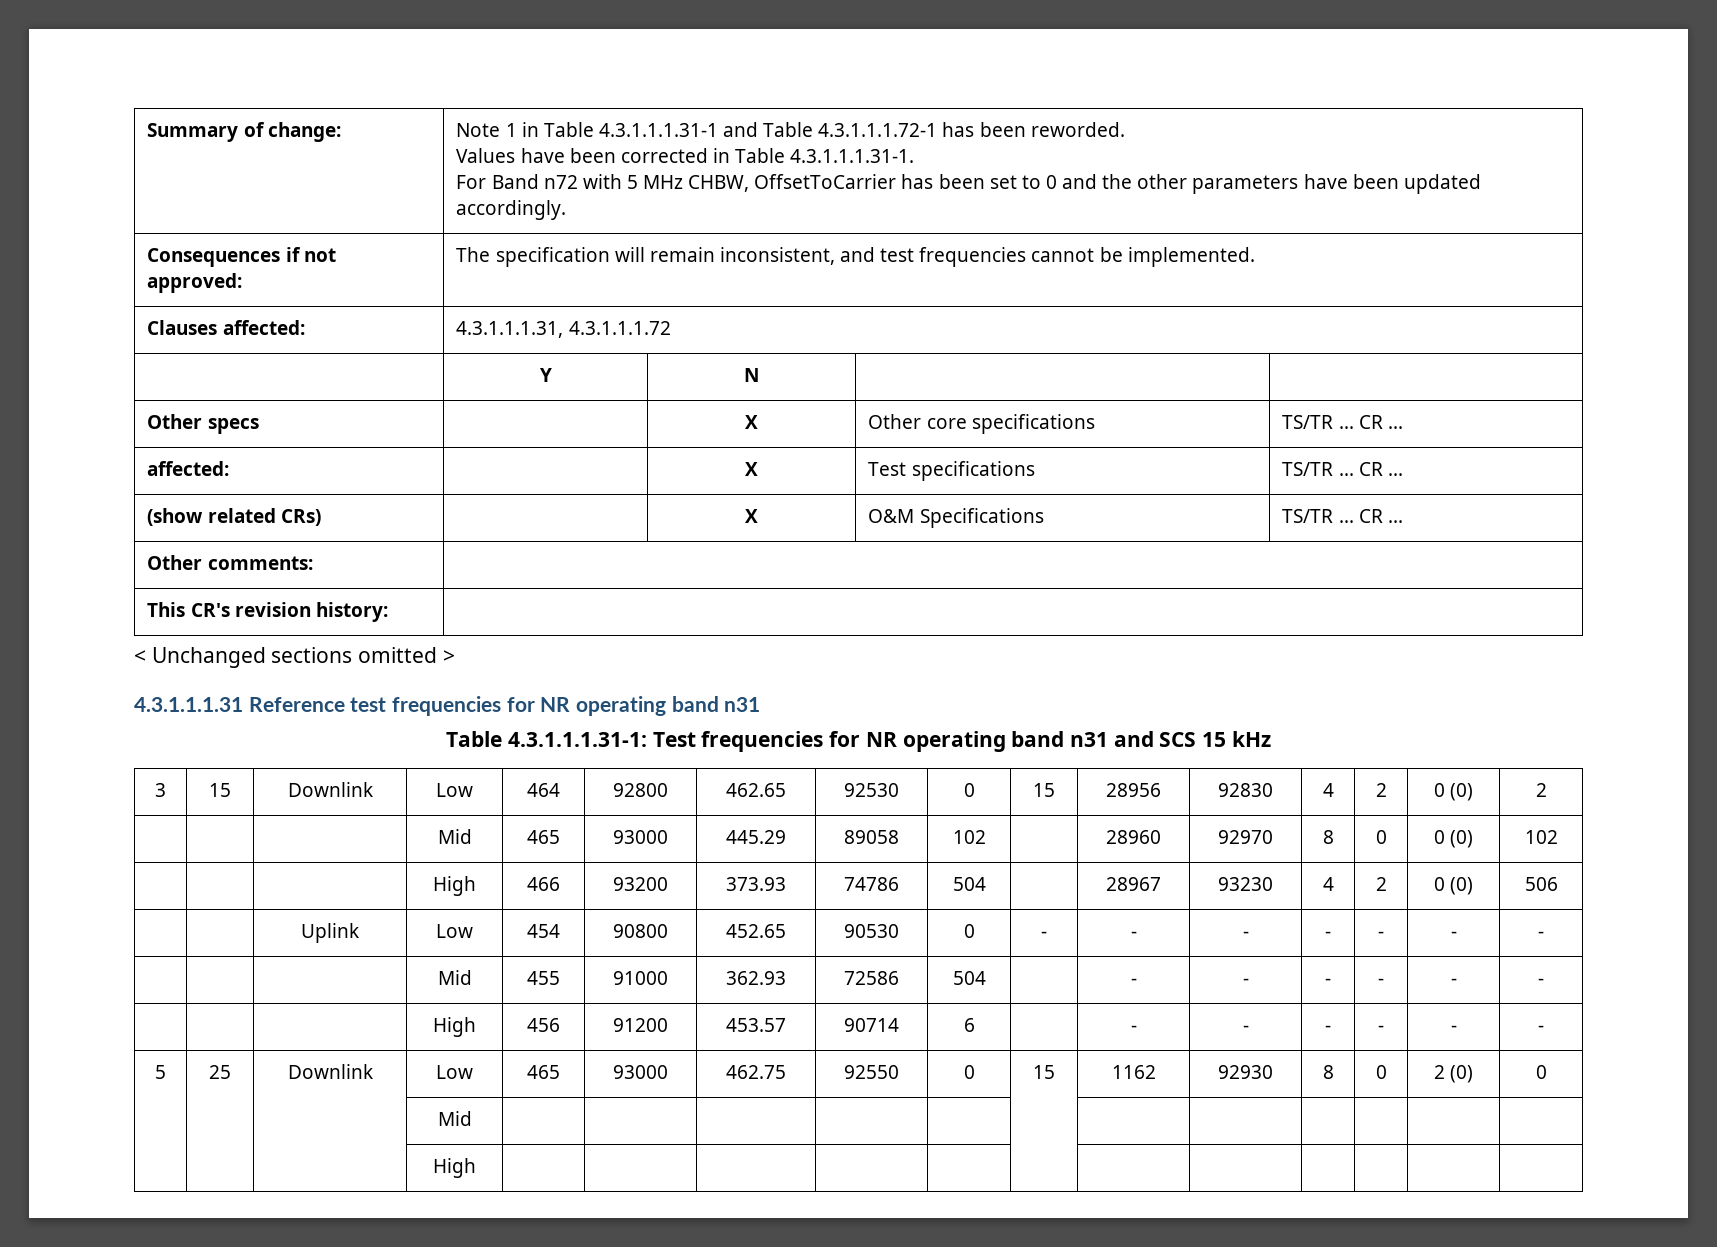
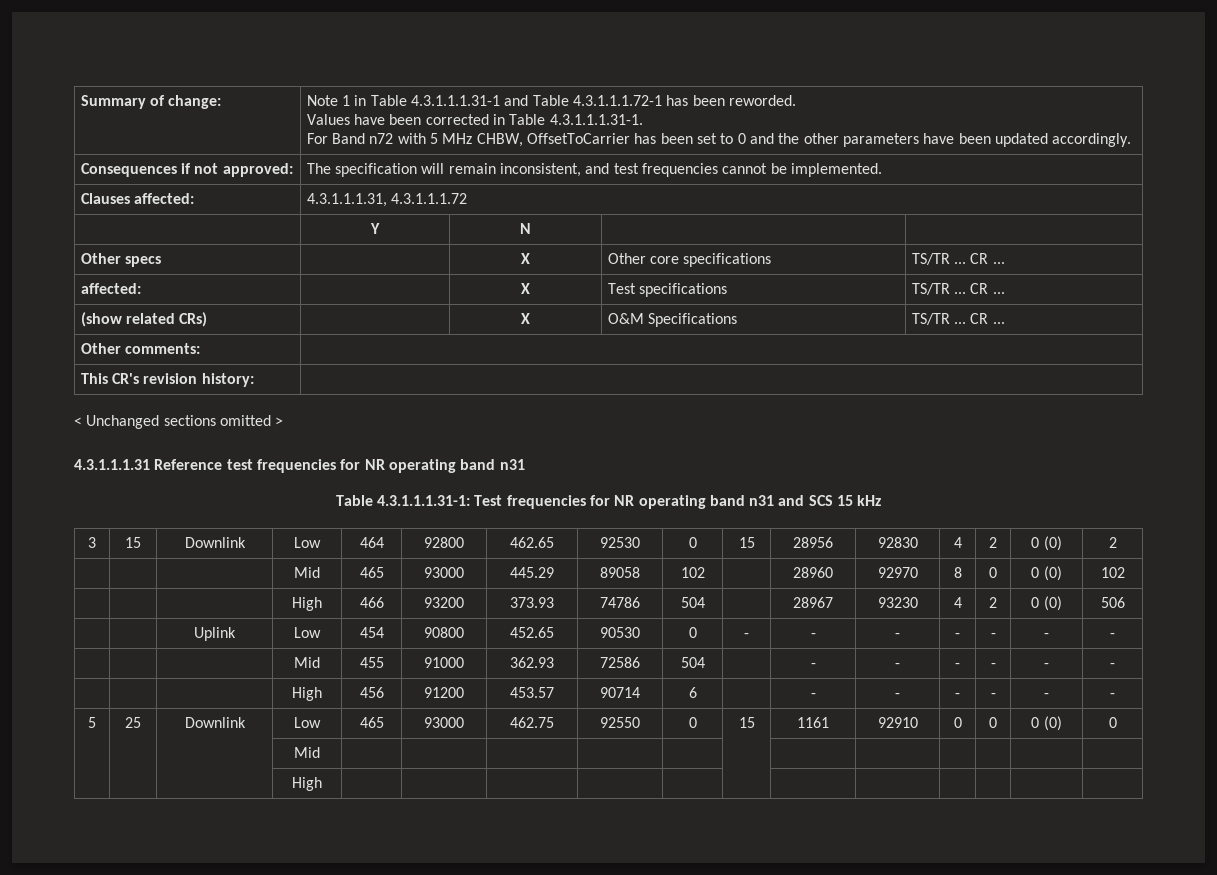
[1111,1065,1156,1079] [1218,1065,1274,1079] [1322,1065,1334,1079] [1375,1065,1387,1079] [1433,1065,1445,1079] 1162 | 92930 | 8 | 0 | 2 -> [797,717,829,728] [877,717,918,728] [953,717,962,728] [989,717,997,728] [1031,717,1040,728] 1161 | 92910 | 0 | 0 | 0

